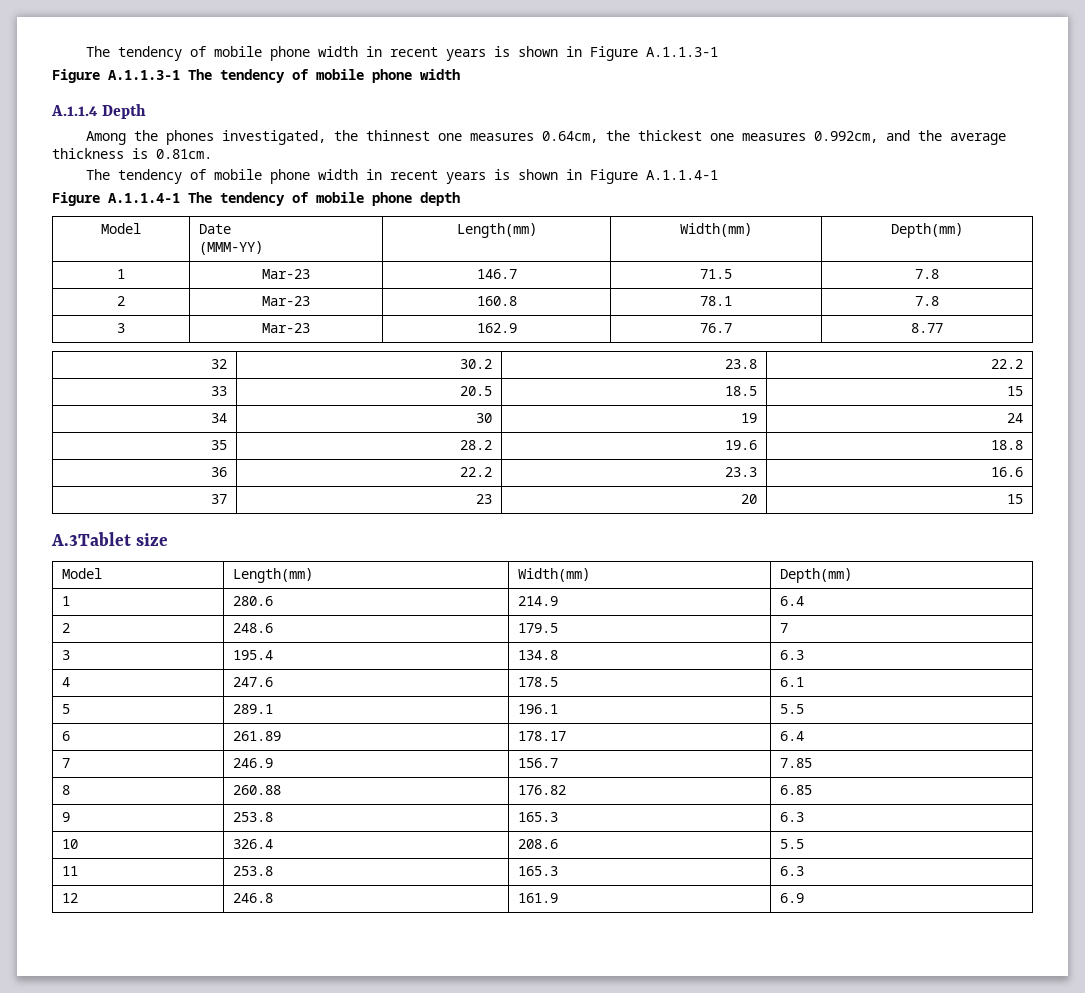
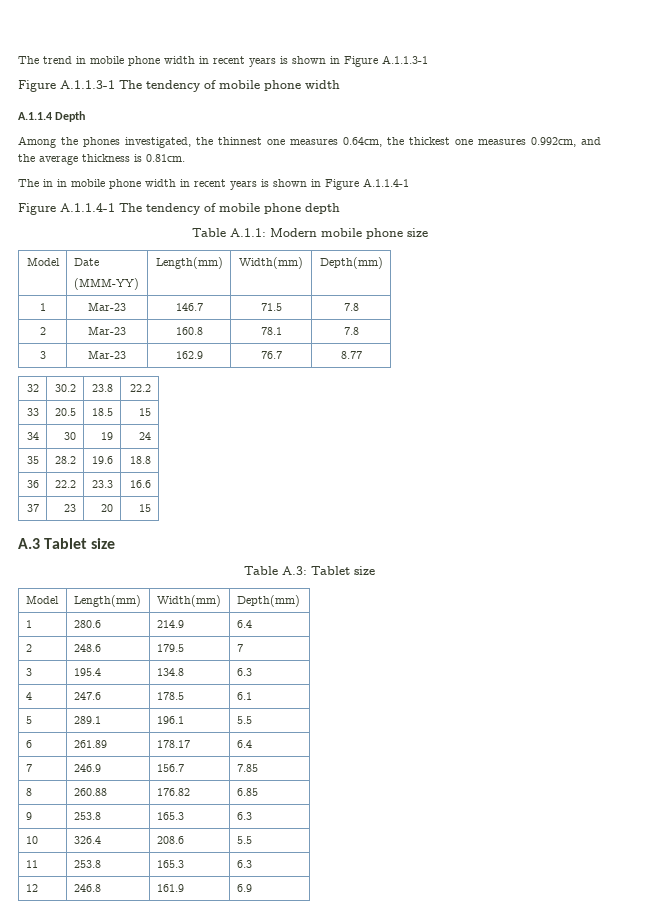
[86,46,207,61] The tendency of -> [18,56,86,64] The trend in
[118,169,207,184] tendency of -> [43,179,67,187] in in
(460, 199) none -> [191,228,428,239] // Table A.1.1: Modern mobile phone size
[51,532,131,546] A.3Tablet -> [18,538,116,549] [244,566,350,575] A.3 Tablet size // Table A.3: Tablet

